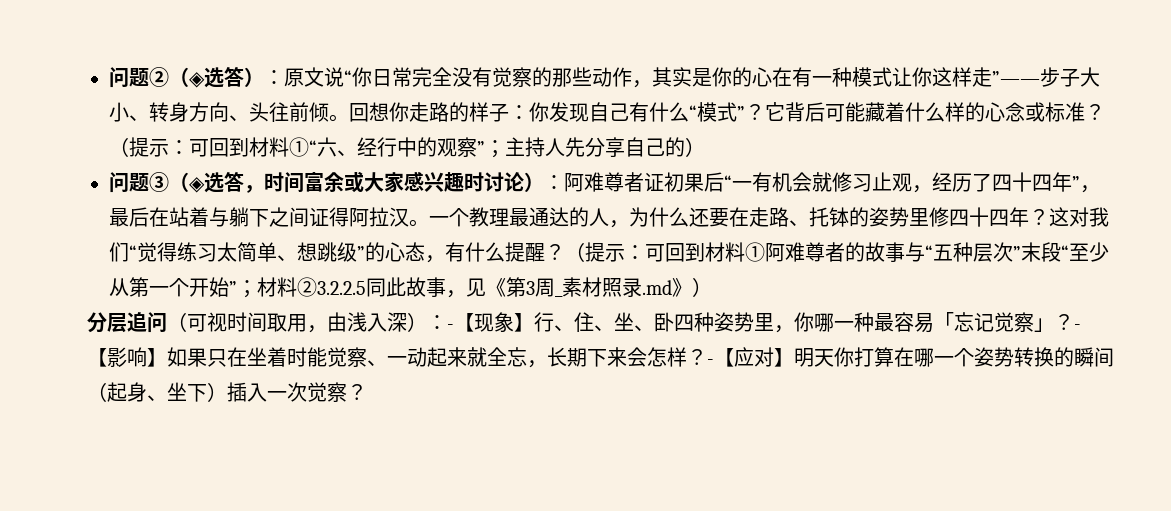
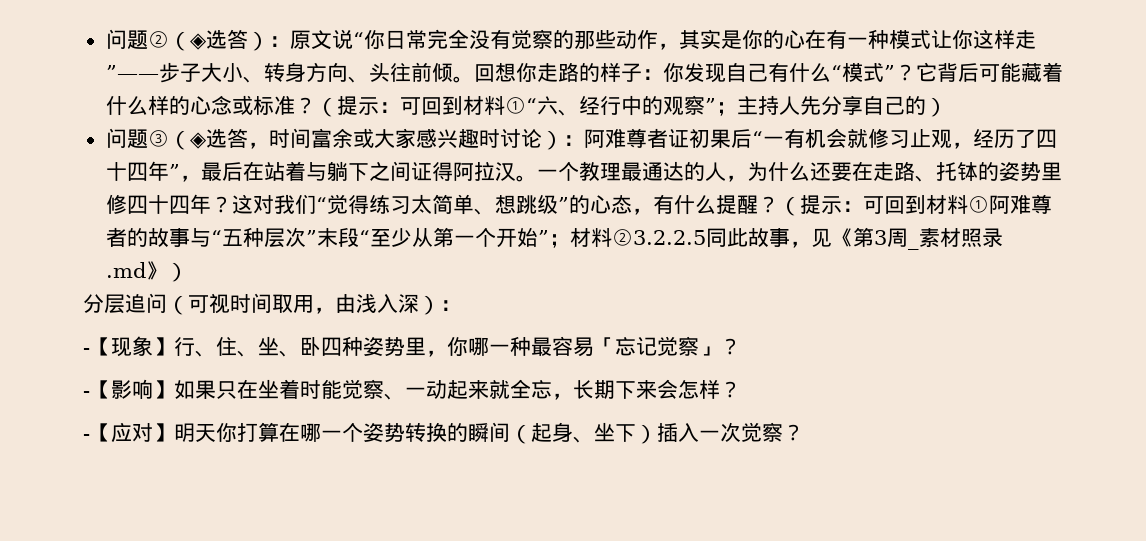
(447, 322) none -> (461, 305) //
(1074, 322) none -> (741, 346) //
(707, 357) none -> (741, 389) //

